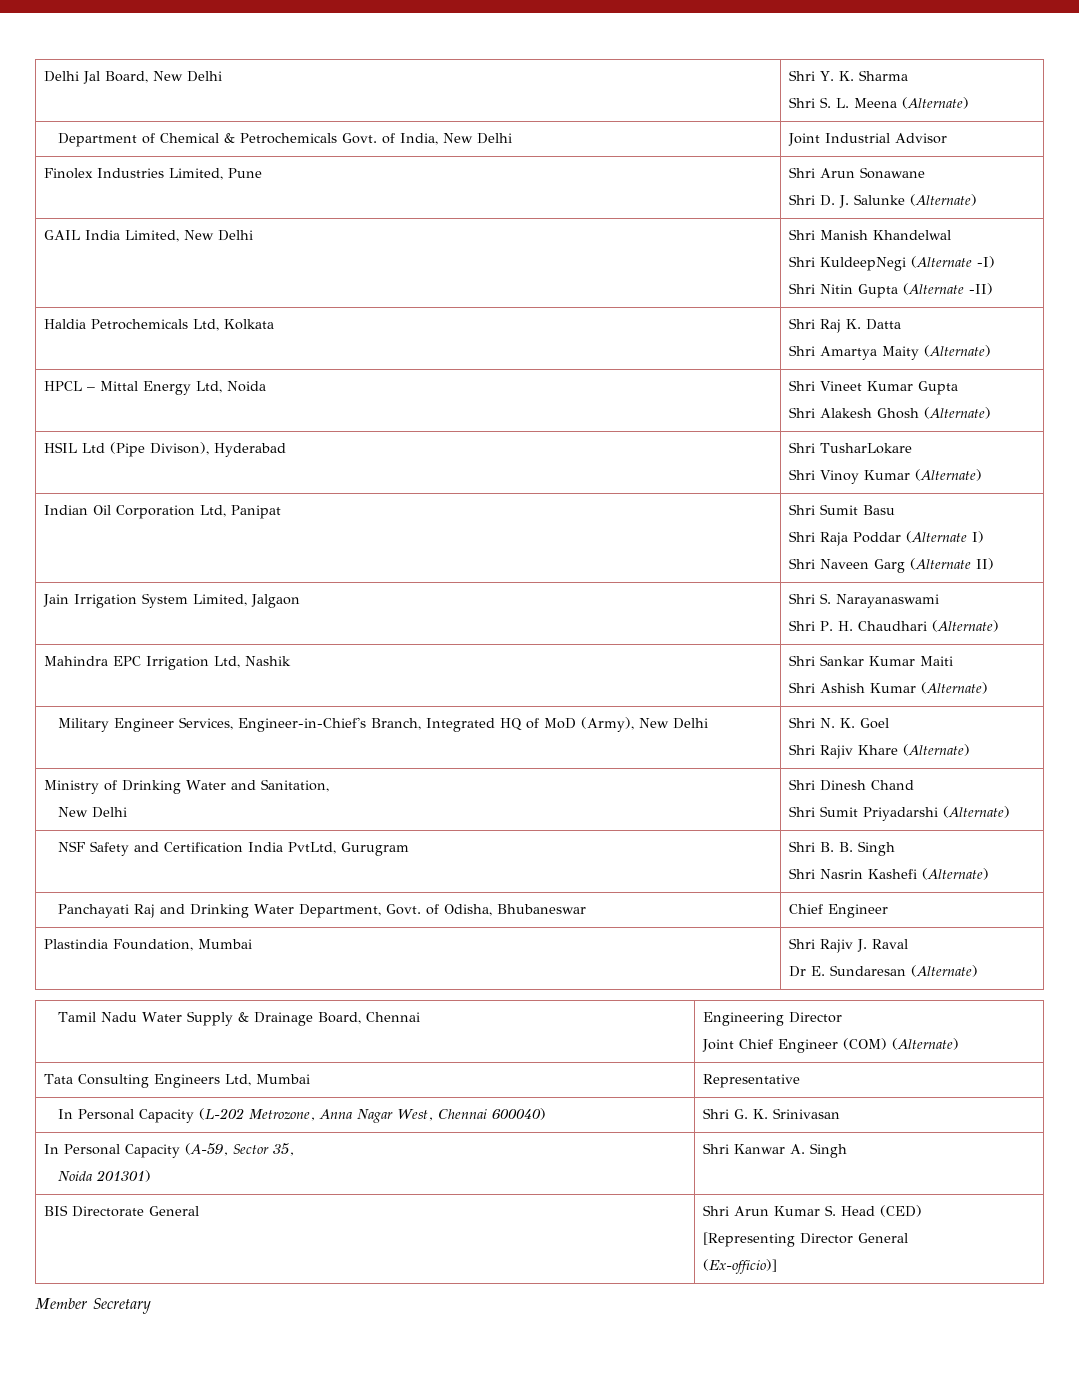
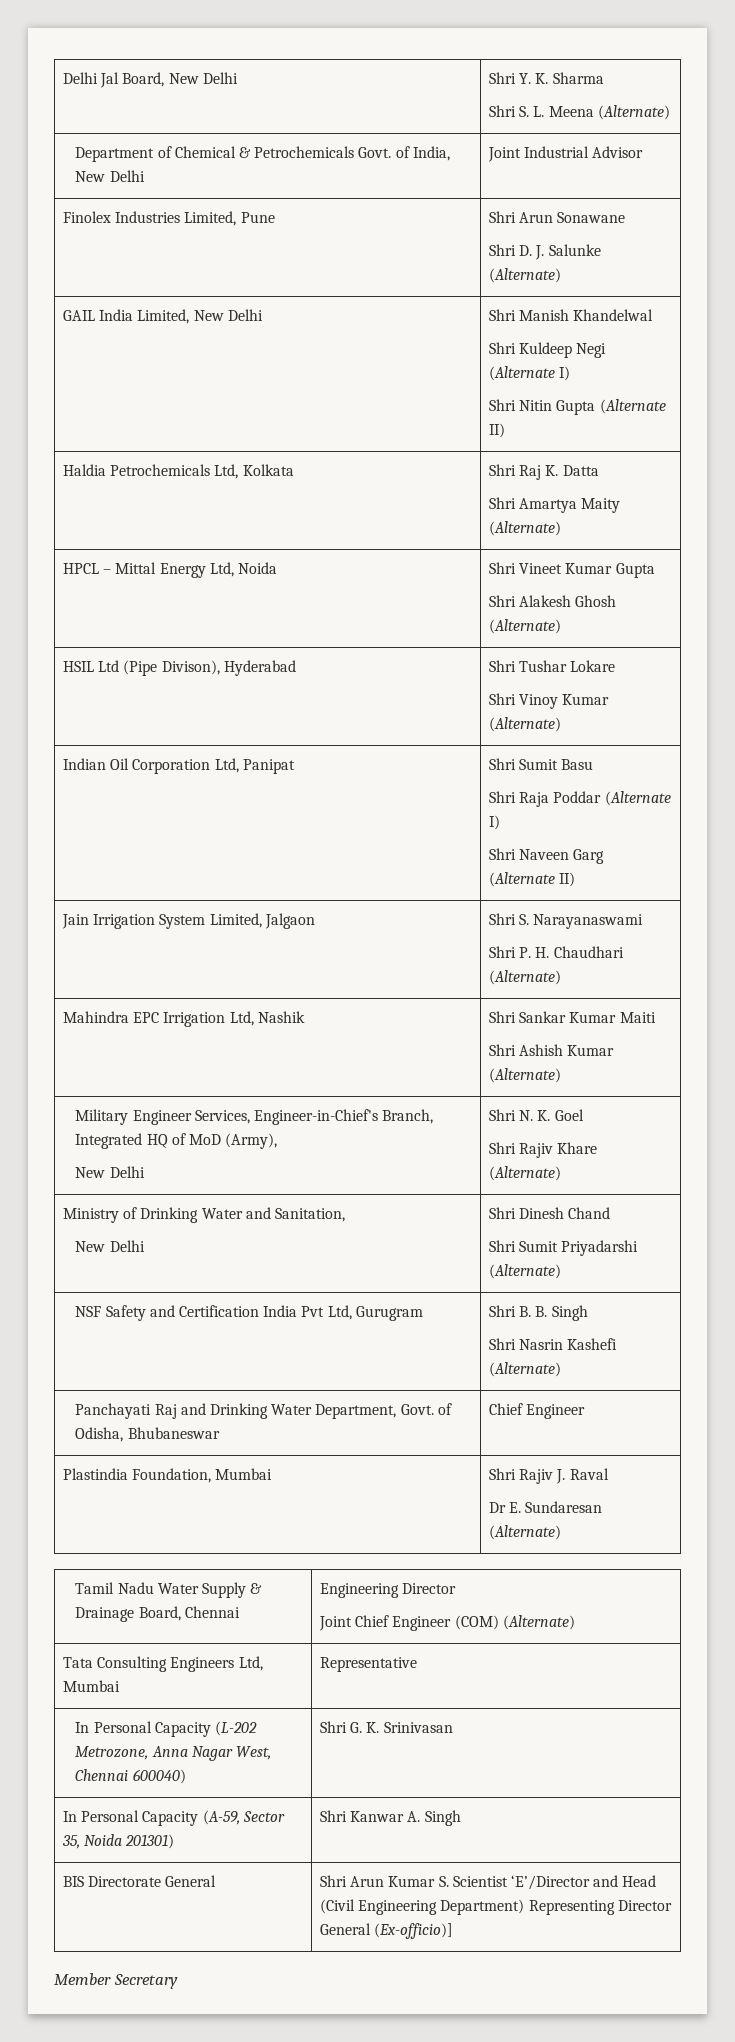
[819,256,995,271] KuldeepNegi (Alternate -I) -> [519,342,607,358] [488,366,571,381] Kuldeep Negi (Alternate I)
[968,283,993,295] -II) -> [488,423,505,438] II)
[819,443,912,454] TusharLokare -> [519,660,616,672] Tushar Lokare
(634, 724) none -> (278, 1141) //
[287,842,336,854] PvtLtd, -> [301,1305,352,1320] Pvt Ltd,
(294, 1149) // -> (80, 1842) none
[840,1205,922,1217] [702,1232,795,1247] Head (CED) // [Representing -> [452,1875,657,1890] [319,1899,615,1915] Scientist ‘E’/Director and Head (Civil Engineering Department) Representing
(908, 1238) // -> (371, 1929) none

